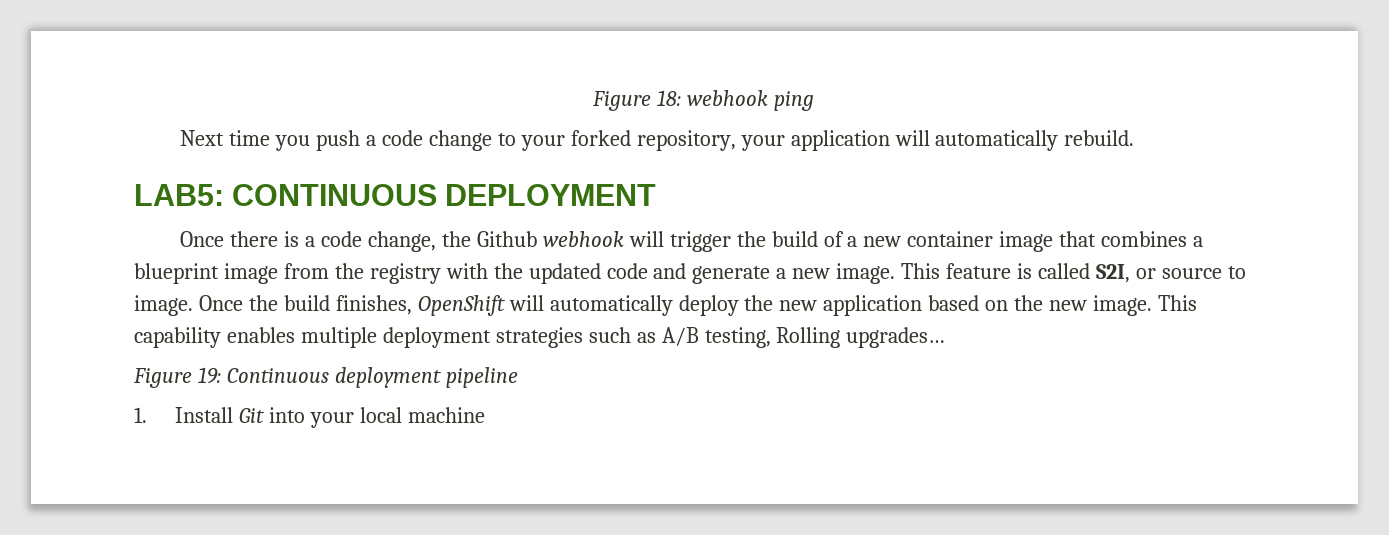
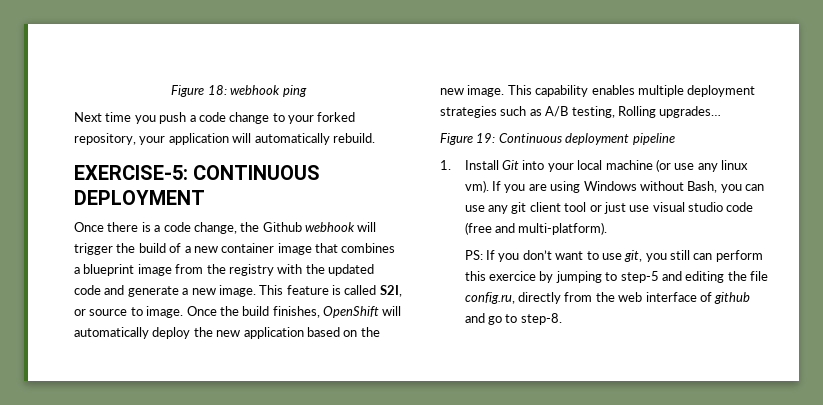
[134,184,224,206] LAB5: -> [74,165,188,180] EXERCISE-5:
(486, 415) none -> [655,159,749,172] [464,180,765,193] [464,202,754,214] [464,222,608,235] [464,250,763,262] [464,271,769,283] [464,292,751,304] [464,313,562,325] (or use any linux vm). If you are using Windows without Bash, you can use any git client tool or just use visual studio code (free and multi-platform). // PS: If you don’t want to use git, you still can perform this exercice by jumping to step-5 and editing the file config.ru, directly from the web interface of github and go to step-8.

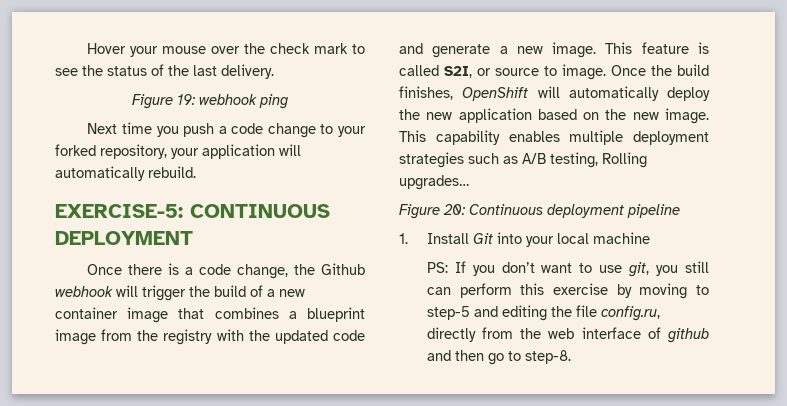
[171,85,227,97] Figure 18: -> [87,43,366,57] [55,64,274,79] [132,94,195,109] Hover your mouse over the check mark to see the status of the last delivery. // Figure 19:
[476,133,496,143] 19: -> [443,204,465,215] 20:
[655,159,749,172] [464,180,765,193] [464,202,754,214] [464,222,608,235] (or use any linux vm). If you are using Windows without Bash, you can use any git client tool or just use visual studio code (free and multi-platform). -> (650, 238) none
[489,271,602,283] exercice by jumping -> [552,283,688,299] exercise by moving
(485, 318) none -> [454,350,484,361] then

